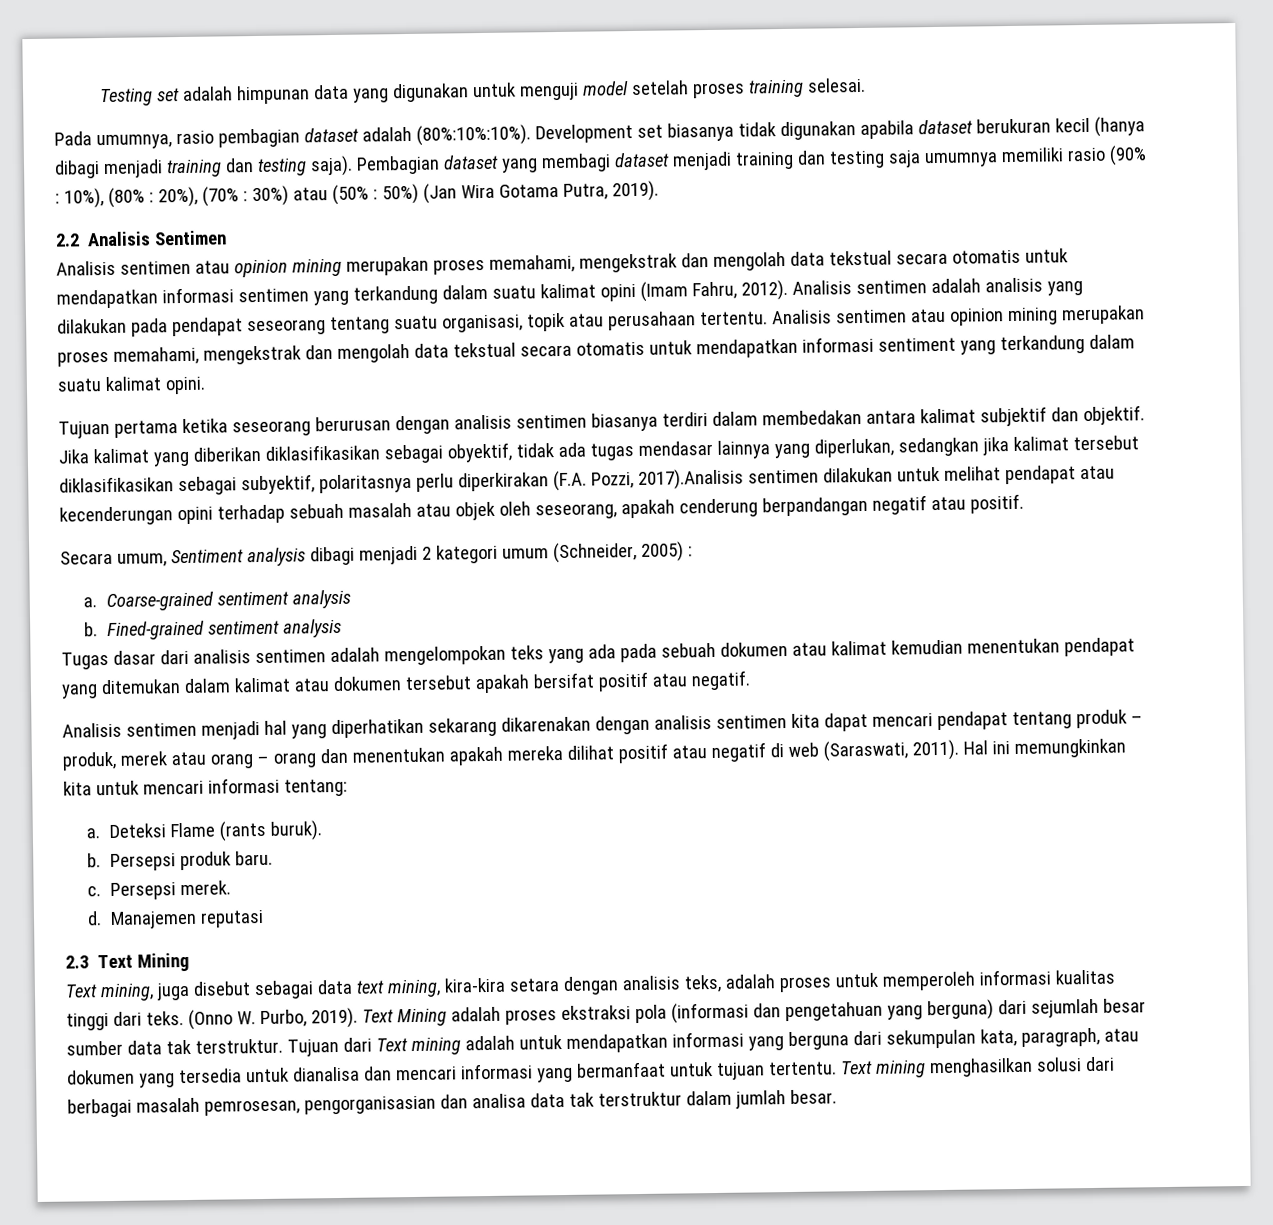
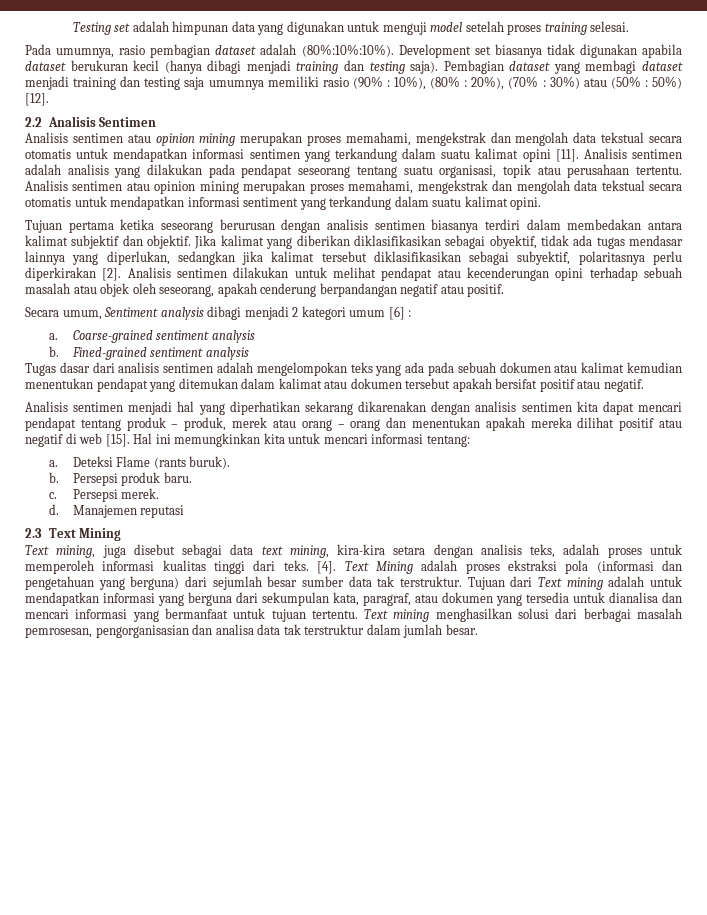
[422,180,659,204] (Jan Wira Gotama Putra, 2019). -> [25,93,49,106] [12].
[639,279,788,302] (Imam Fahru, 2012). -> [555,149,579,162] [11].
[552,468,744,492] (F.A. Pozzi, 2017).Analisis -> [102,267,171,281] [2]. Analisis
[552,541,684,564] (Schneider, 2005) -> [388,306,405,320] [6]
[822,739,959,762] (Saraswati, 2011). -> [105,434,130,447] [15].
[187,1007,358,1030] (Onno W. Purbo, 2019). -> [317,561,337,574] [4].
[1020,1027,1100,1047] paragraph, -> [363,593,411,606] paragraf,

